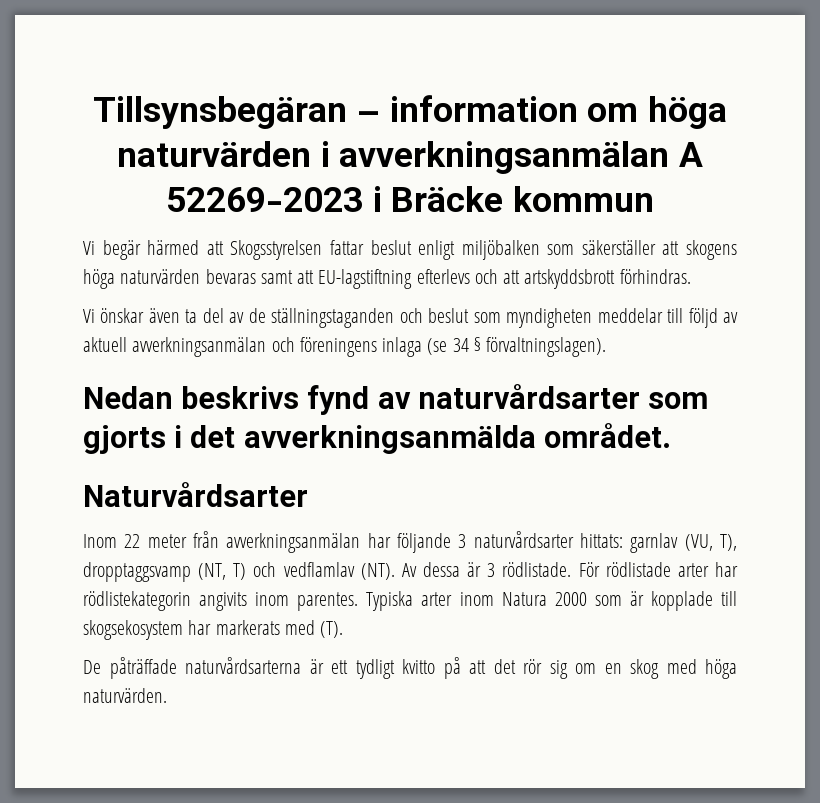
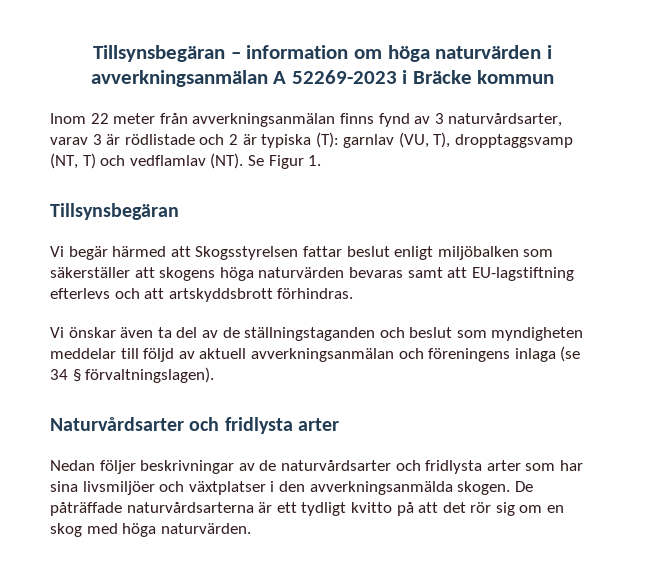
(654, 199) none -> [50,113,563,127] [50,132,574,148] [50,153,322,169] [50,203,179,220] // Inom 22 meter från avverkningsanmälan finns fynd av 3 naturvårdsarter, varav 3 är rödlistade och 2 är typiska (T): garnlav (VU, T), dropptaggsvamp (NT, T) och vedflamlav (NT). Se Figur 1. // Tillsynsbegäran
[83,384,709,415] [83,423,671,454] [83,482,308,507] [83,531,738,553] [83,562,738,582] [83,591,737,611] [83,620,344,640] Nedan beskrivs fynd av naturvårdsarter som gjorts i det avverkningsanmälda området. // Naturvårdsarter // Inom 22 meter från avverkningsanmälan har följande 3 naturvårdsarter hittats: garnlav (VU, T), dropptaggsvamp (NT, T) och vedflamlav (NT). Av dessa är 3 rödlistade. För rödlistade arter har rödlistekategorin angivits inom parentes. Typiska arter inom Natura 2000 som är kopplade till skogsekosystem har markerats med (T). // -> [50,417,339,434] [50,460,583,474] [50,481,511,495] Naturvårdsarter och fridlysta arter // Nedan följer beskrivningar av de naturvårdsarter och fridlysta arter som har sina livsmiljöer och växtplatser i den avverkningsanmälda skogen.

